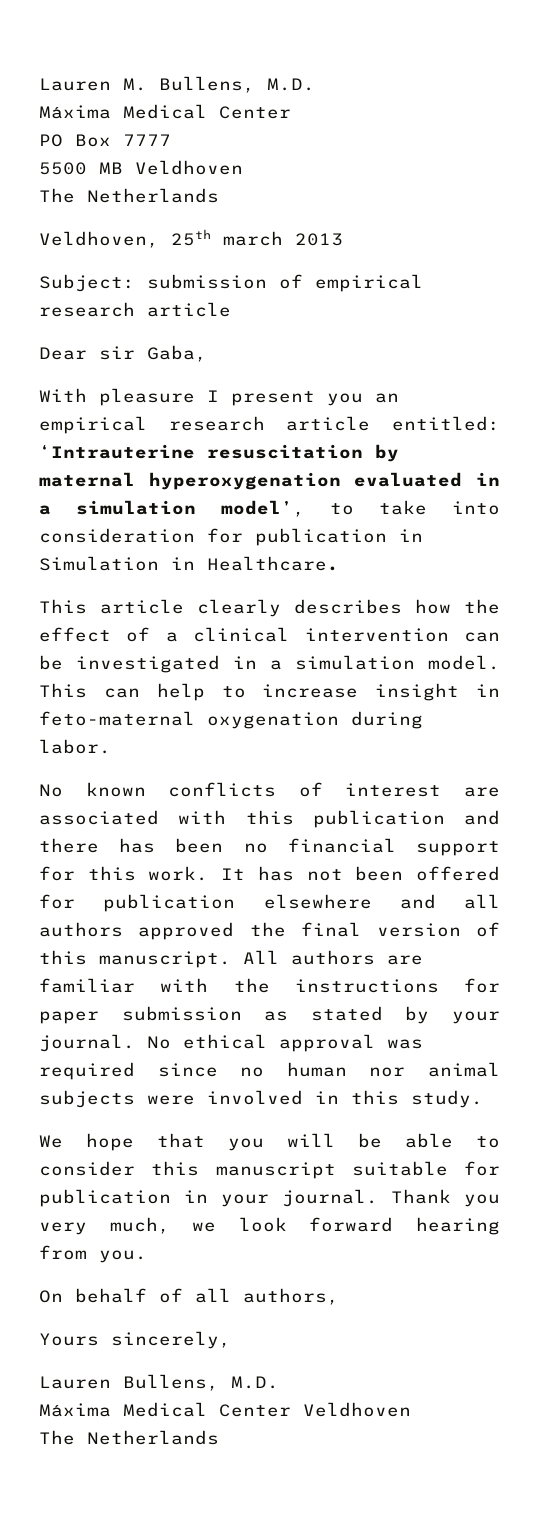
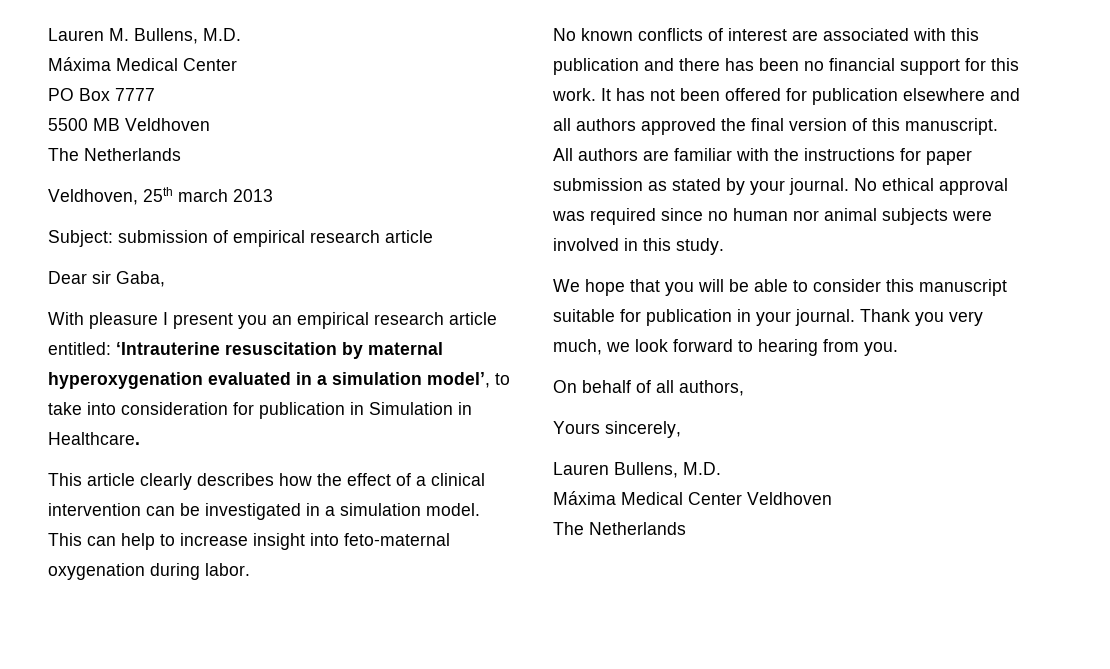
[476,684,500,697] in -> [310,533,339,546] into
(394, 1224) none -> [738,340,753,352] to

